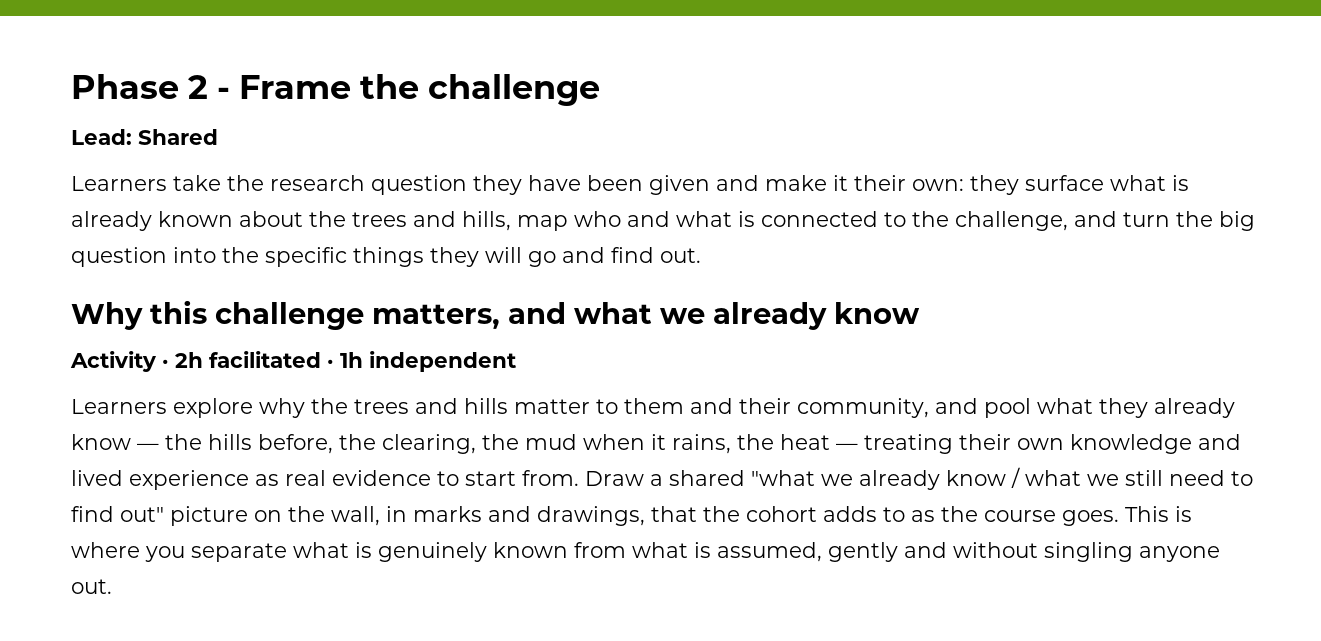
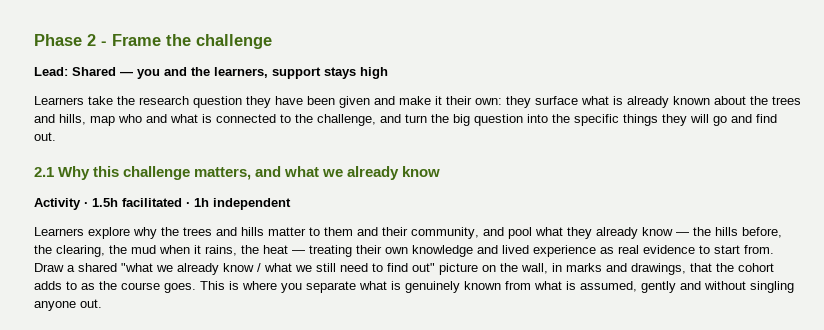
(218, 137) none -> [120,67,388,79] — you and the learners, support stays high
(701, 255) none -> [34,167,54,177] 2.1
[175,352,203,368] 2h -> [92,198,118,207] 1.5h

